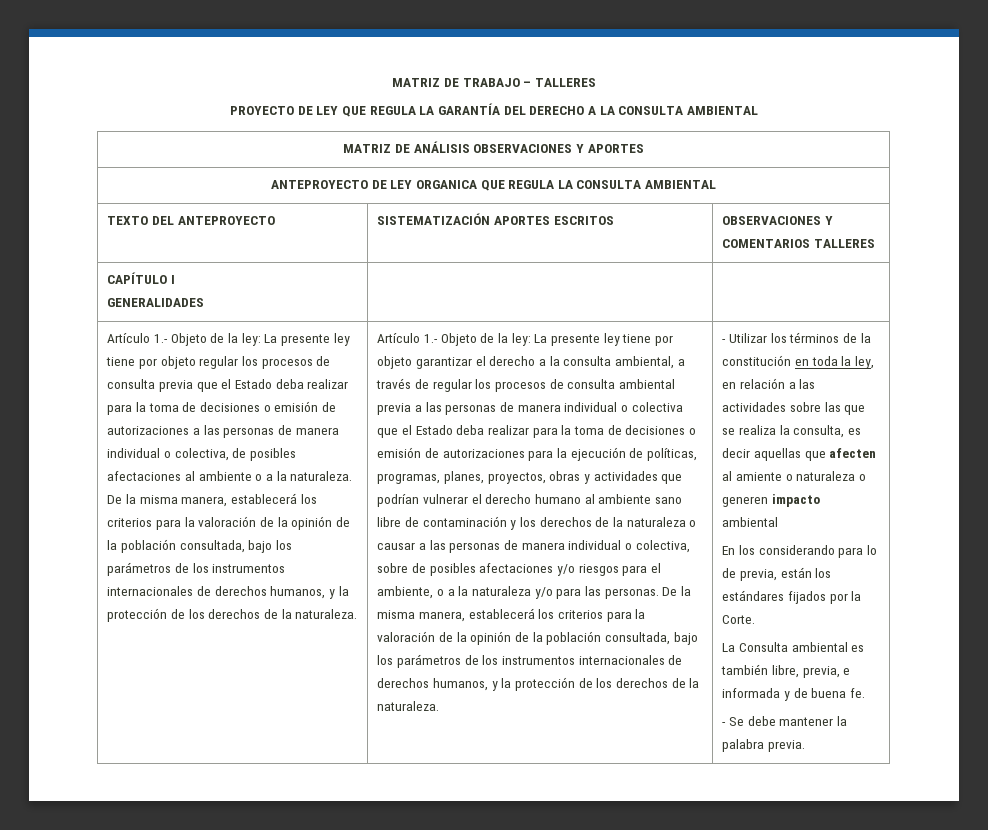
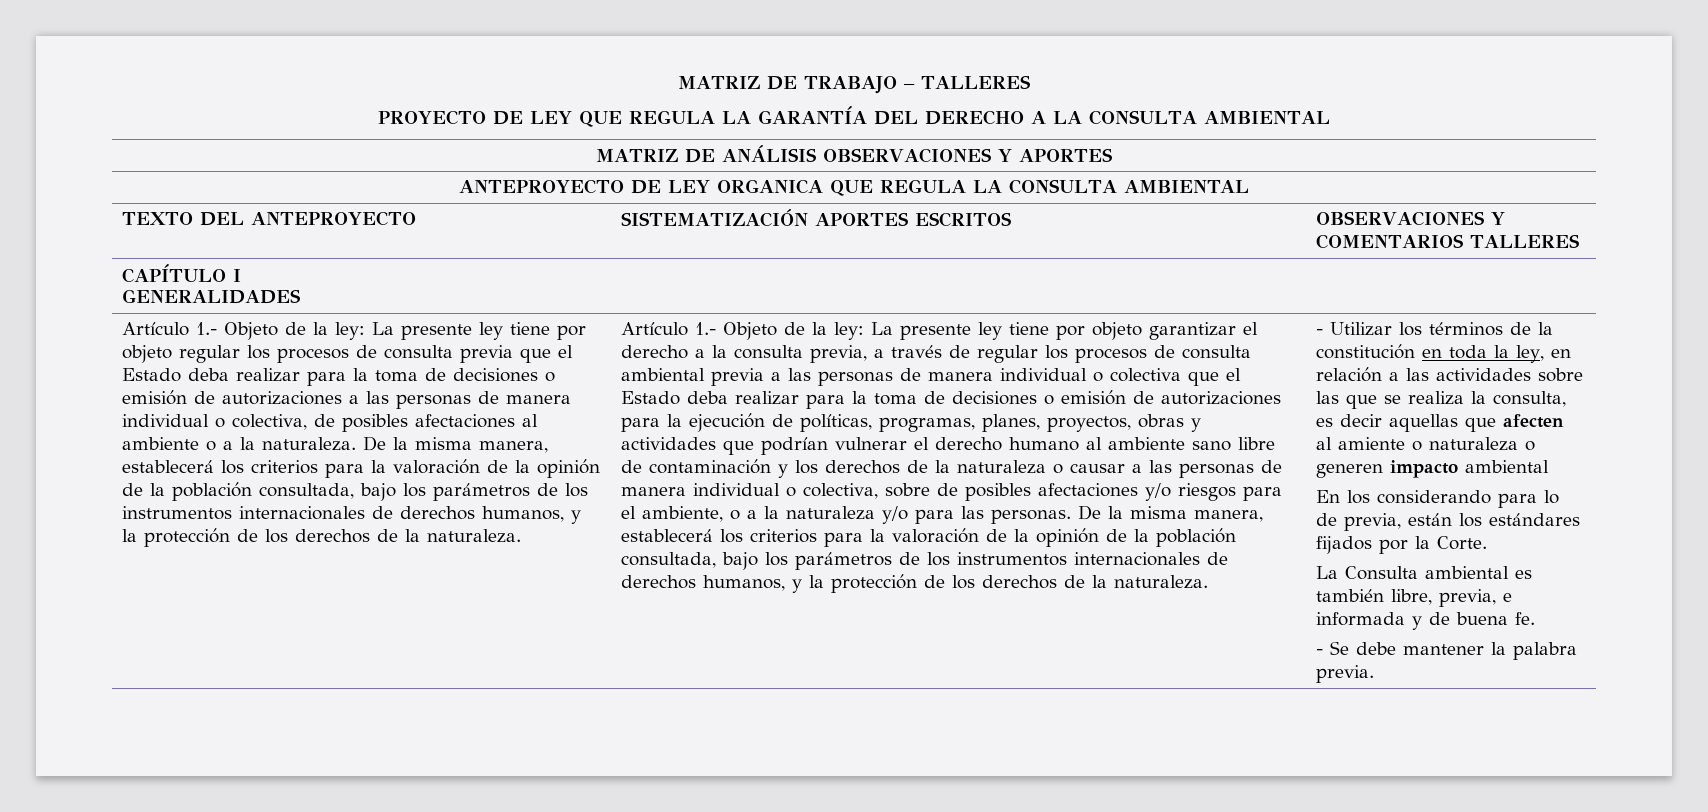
[614,356,674,369] ambiental, -> [810,345,868,363] previa,

